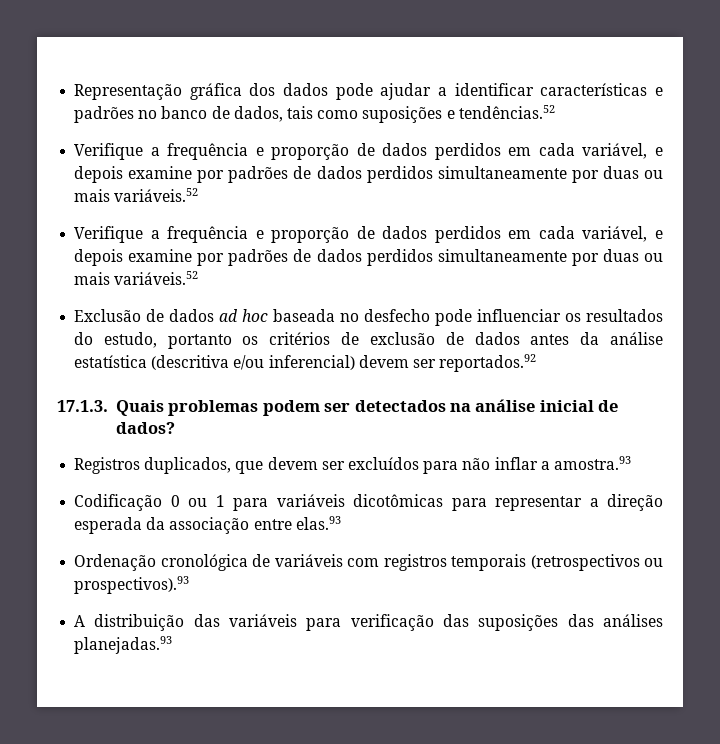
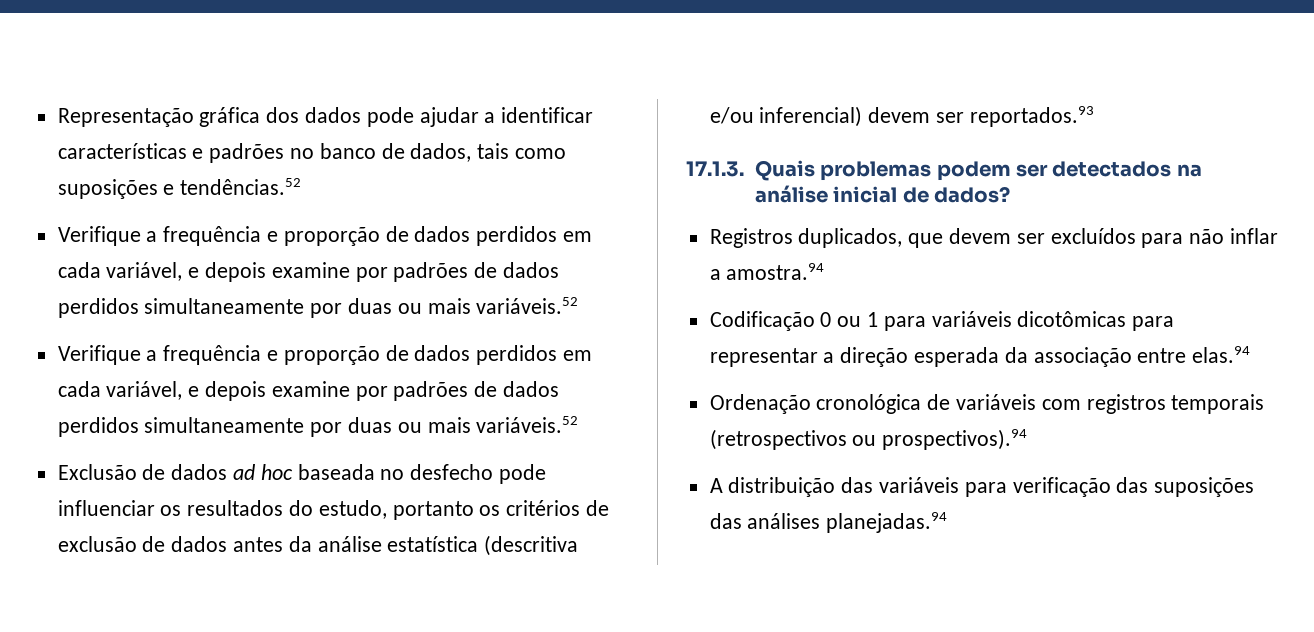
[439,354,537,372] reportados.92 -> [969,106,1094,127] reportados.93
[553,456,631,470] amostra.93 -> [726,263,825,280] amostra.94
[295,516,341,530] elas.93 -> [1192,346,1251,363] elas.94
[74,576,190,594] prospectivos).93 -> [882,429,1028,450] prospectivos).94
[74,636,173,654] planejadas.93 -> [826,512,948,533] planejadas.94

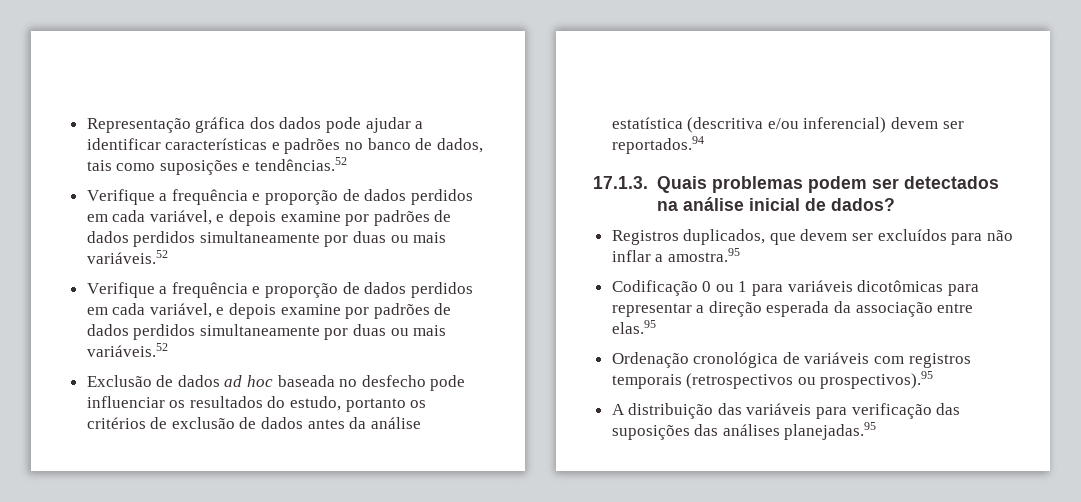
[969,106,1094,127] reportados.93 -> [611,136,704,154] reportados.94
[726,263,825,280] amostra.94 -> [667,248,740,262] amostra.95
[1192,346,1251,363] elas.94 -> [611,320,656,334] elas.95
[882,429,1028,450] prospectivos).94 -> [820,371,934,389] prospectivos).95
[826,512,948,533] planejadas.94 -> [784,422,877,440] planejadas.95

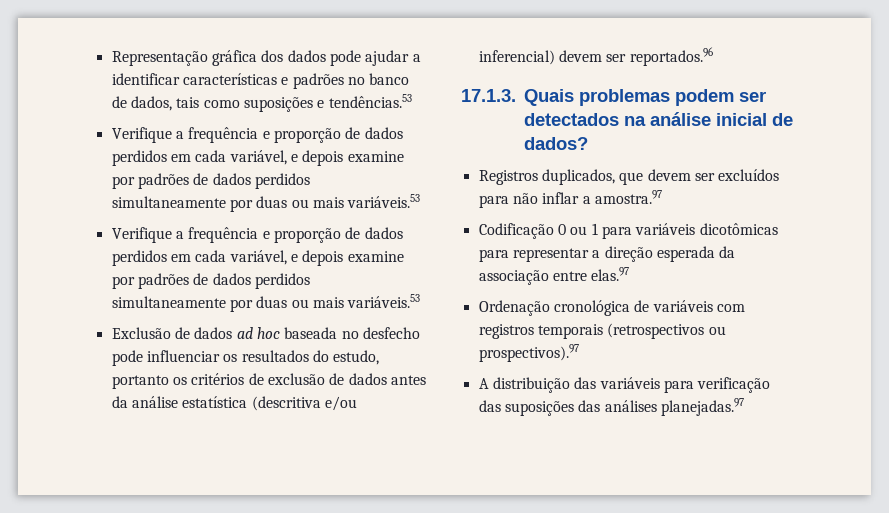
[255,157,348,171] tendências.52 -> [328,94,412,108] tendências.53
[86,250,168,264] variáveis.52 -> [347,194,421,208] variáveis.53
[86,343,168,357] variáveis.52 -> [347,294,421,308] variáveis.53
[611,136,704,154] reportados.94 -> [629,47,713,66] reportados.96
[667,248,740,262] amostra.95 -> [594,190,662,204] amostra.97
[611,320,656,334] elas.95 -> [591,267,630,281] elas.97
[820,371,934,389] prospectivos).95 -> [478,344,579,362] prospectivos).97
[784,422,877,440] planejadas.95 -> [660,398,744,416] planejadas.97

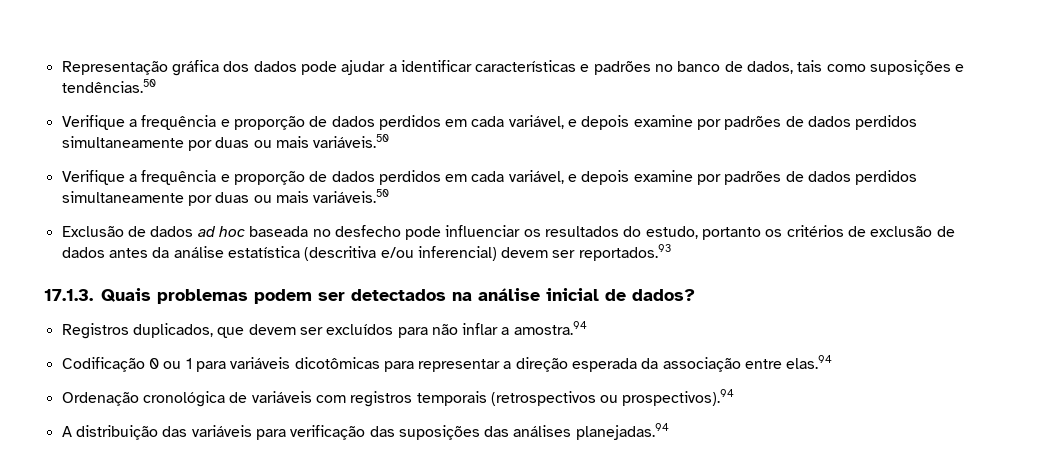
[328,94,412,108] tendências.53 -> [61,79,156,93] tendências.50
[347,194,421,208] variáveis.53 -> [313,134,390,148] variáveis.50
[347,294,421,308] variáveis.53 -> [313,189,390,203] variáveis.50
[629,47,713,66] reportados.96 -> [578,244,671,261] reportados.93
[594,190,662,204] amostra.97 -> [513,321,587,335] amostra.94
[591,267,630,281] elas.97 -> [786,355,833,369] elas.94
[478,344,579,362] prospectivos).97 -> [622,389,735,406] prospectivos).94
[660,398,744,416] planejadas.97 -> [575,423,669,440] planejadas.94

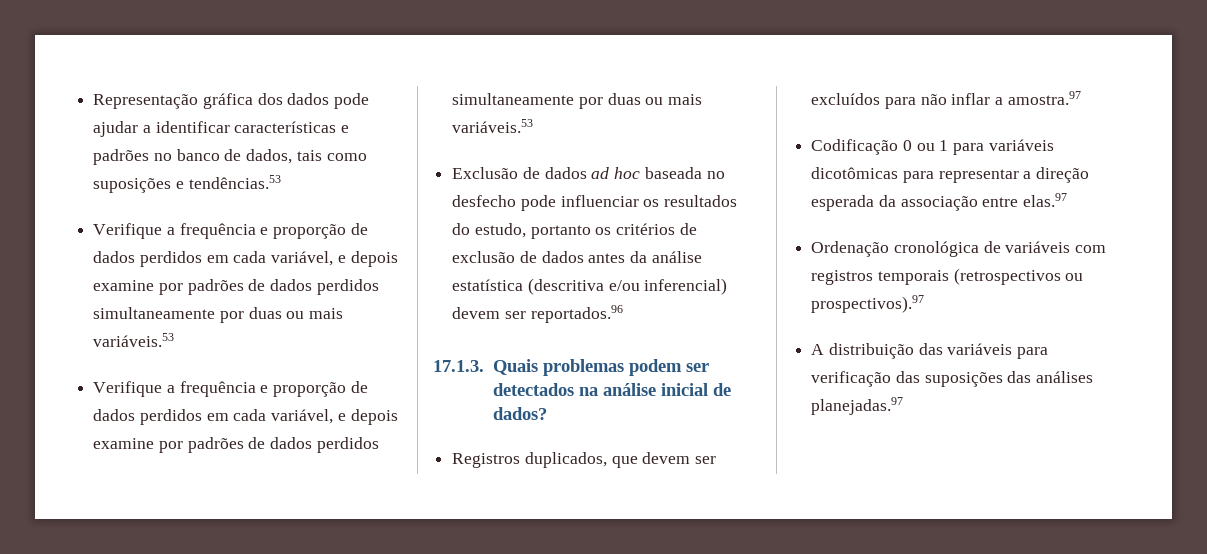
[61,79,156,93] tendências.50 -> [188,175,281,189] tendências.53
[313,134,390,148] variáveis.50 -> [93,333,175,347] variáveis.53
[313,189,390,203] variáveis.50 -> [452,119,534,133] variáveis.53
[578,244,671,261] reportados.93 -> [530,305,623,323] reportados.96
[513,321,587,335] amostra.94 -> [1007,91,1081,105] amostra.97
[786,355,833,369] elas.94 -> [1023,193,1068,207] elas.97
[622,389,735,406] prospectivos).94 -> [811,295,925,313] prospectivos).97
[575,423,669,440] planejadas.94 -> [811,397,904,415] planejadas.97

